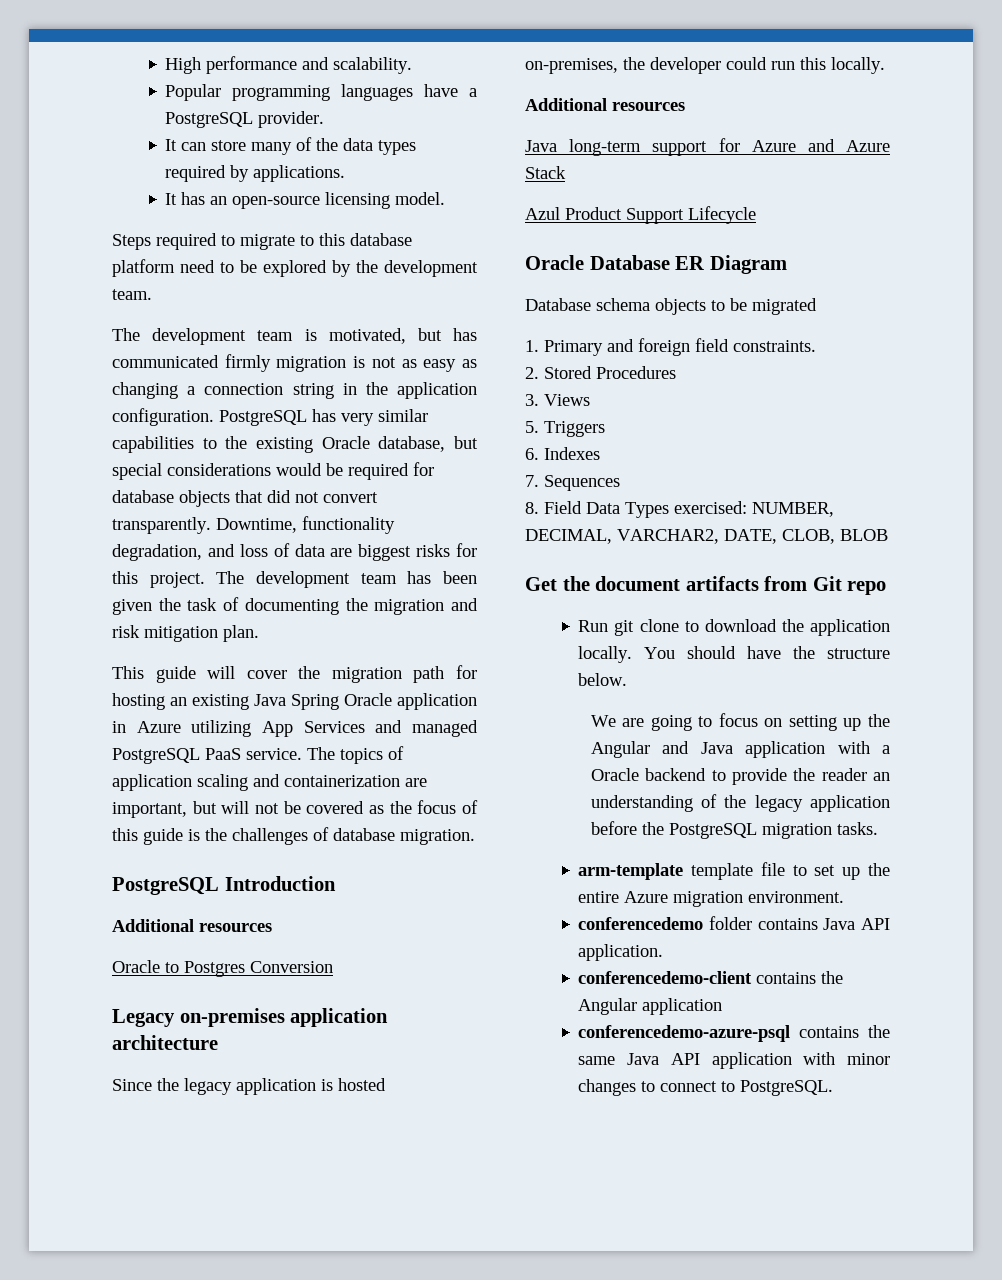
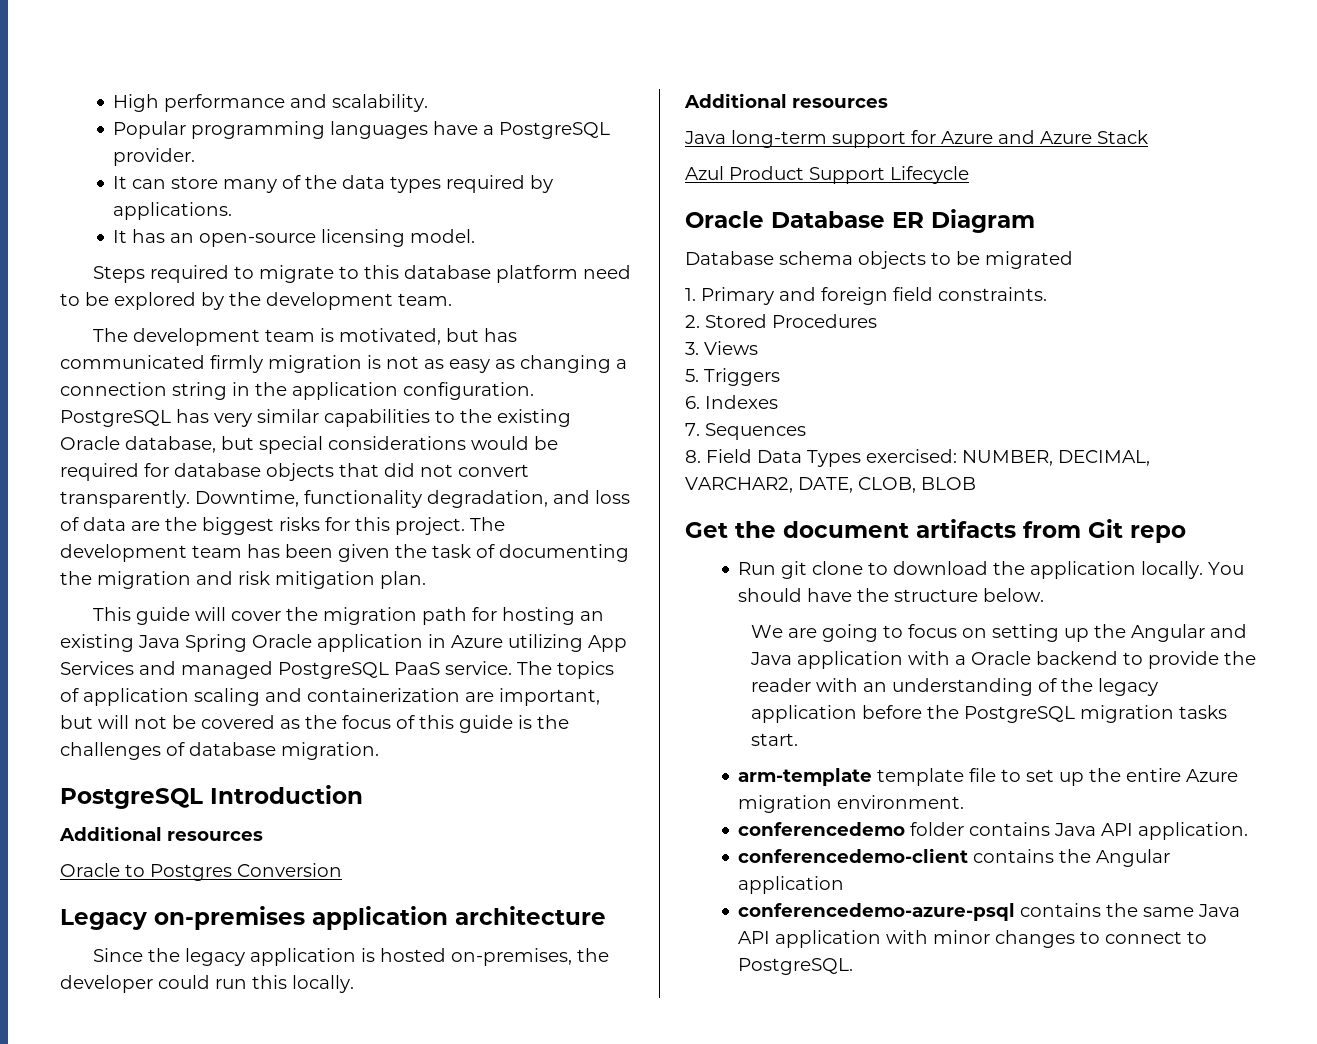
(353, 552) none -> [165,517,197,531] the
(867, 774) none -> [815,678,858,692] with
[836,822,878,835] tasks. -> [1178,705,1227,719] [750,733,798,746] tasks start.

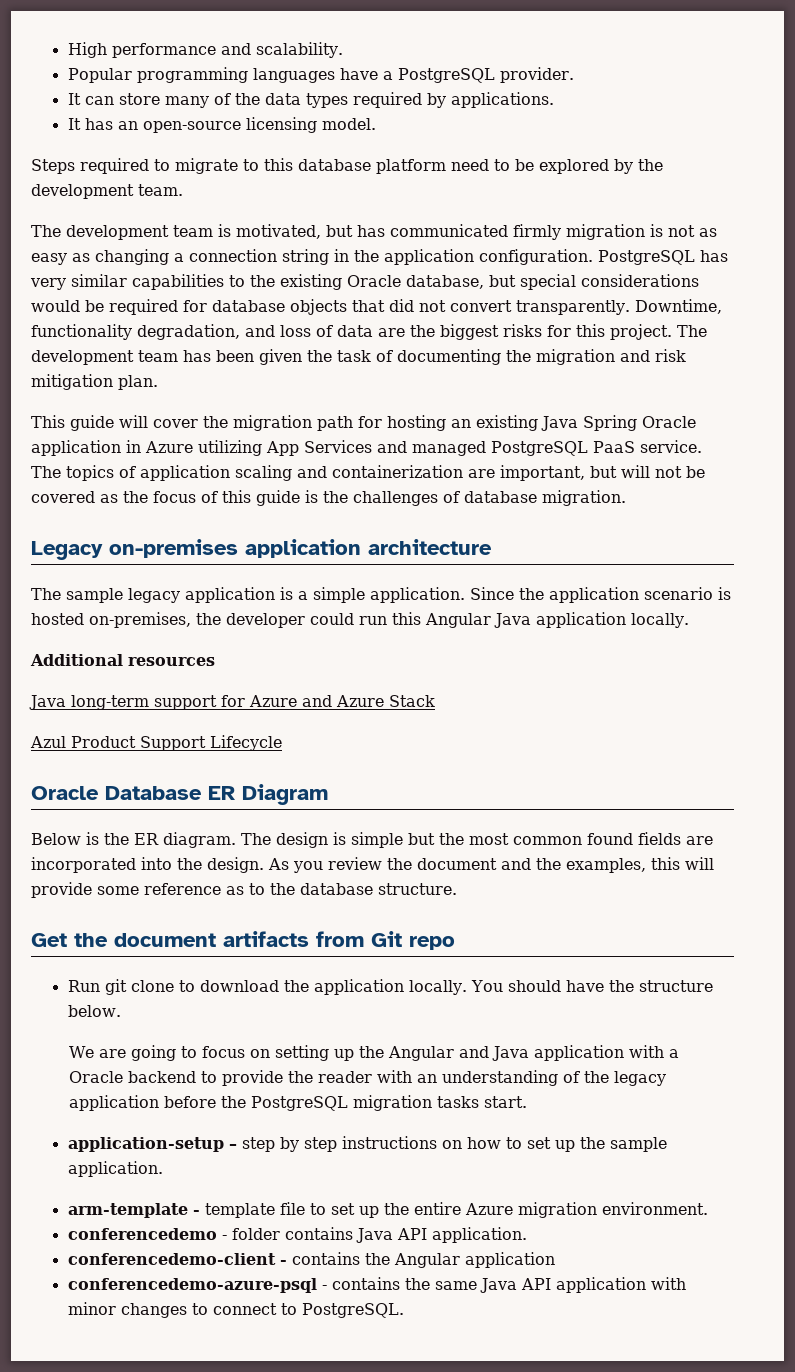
[60,785,363,809] [59,826,263,841] [60,863,342,881] [60,906,606,930] [93,948,357,966] PostgreSQL Introduction // Additional resources // Oracle to Postgres Conversion // Legacy on-premises application architecture // Since the legacy application -> [31,539,492,560] [31,587,713,603] Legacy on-premises application architecture // The sample legacy application is a simple application. Since the application scenario
(287, 982) none -> [425,612,626,628] Angular Java application
[685,251,1073,269] [685,287,1047,305] [685,314,877,328] [685,341,758,355] [685,368,780,386] [685,395,778,409] [685,423,806,440] [685,449,1150,467] [685,477,976,493] Database schema objects to be migrated // 1. Primary and foreign field constraints. // 2. Stored Procedures // 3. Views // 5. Triggers // 6. Indexes // 7. Sequences // 8. Field Data Types exercised: NUMBER, DECIMAL, VARCHAR2, DATE, CLOB, BLOB -> [31,832,713,848] [31,857,714,873] [31,882,457,898] Below is the ER diagram. The design is simple but the most common found fields are incorporated into the design. As you review the document and the examples, this will provide some reference as to the database structure.
(798, 739) none -> [67,1136,667,1152] [67,1161,163,1177] // application-setup – step by step instructions on how to set up the sample application.
(873, 777) none -> [192,1210,200,1215] -
(906, 829) none -> [221,1235,227,1240] -
(969, 855) none -> [279,1260,287,1265] -
(1016, 912) none -> [321,1285,327,1290] -

